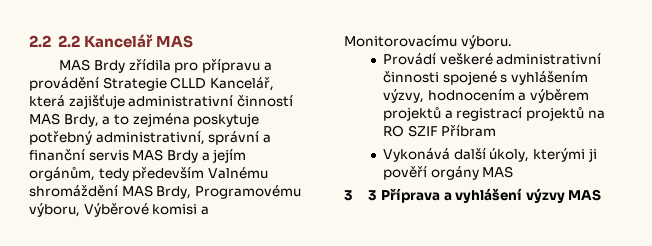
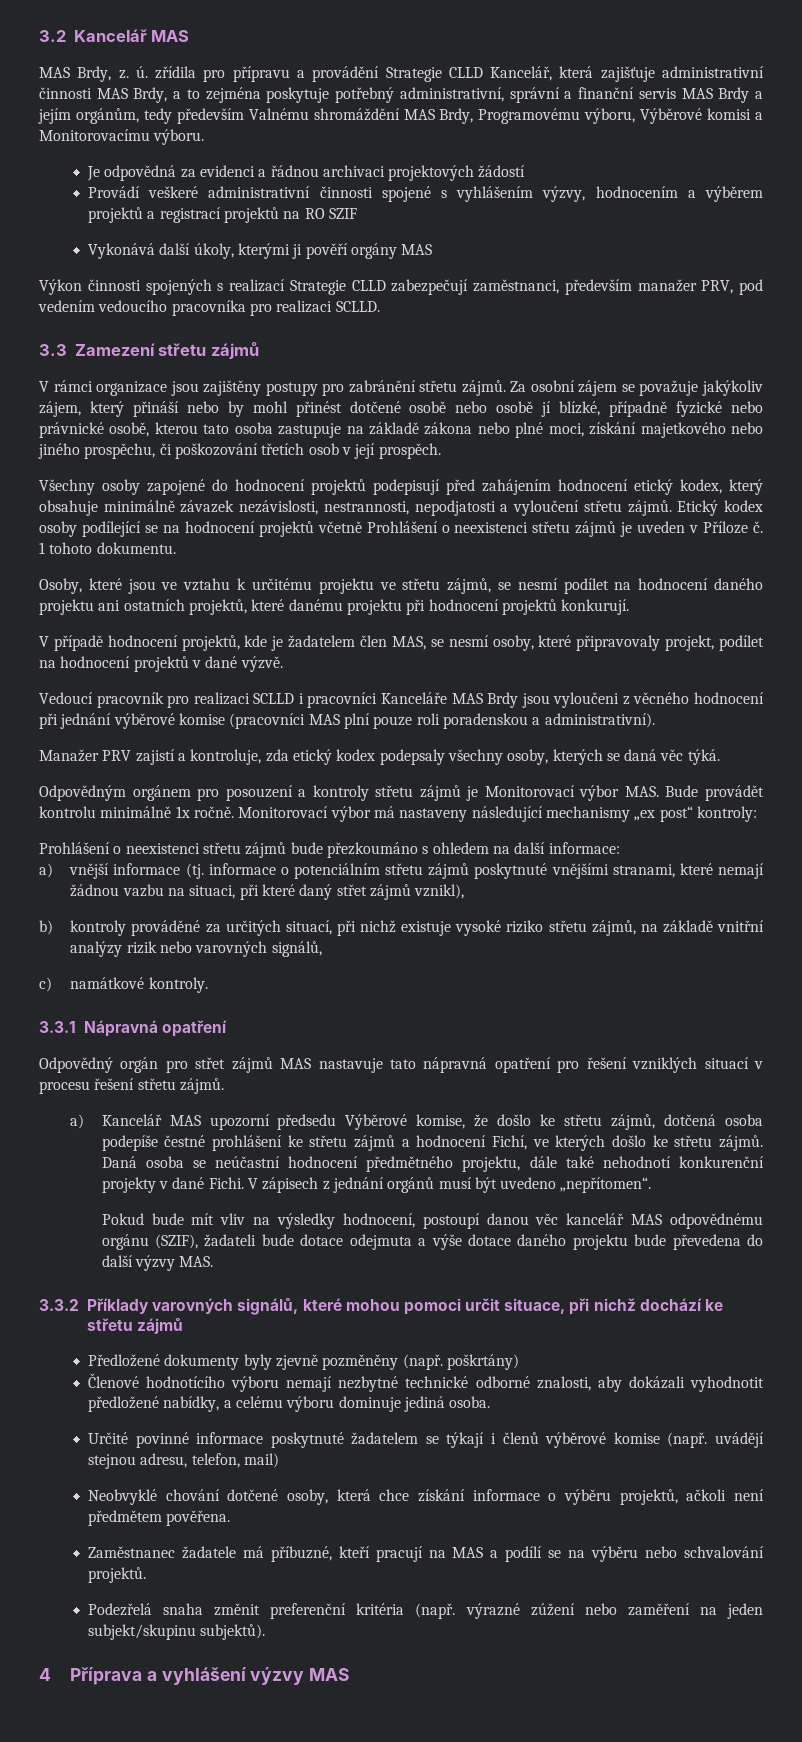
[29,35,80,47] 2.2 2.2 -> [39,30,66,42] 3.2
[94,60,126,73] Brdy -> [77,66,148,82] Brdy, z. ú.
[236,95,293,107] činností -> [39,87,92,99] činnosti
(512, 42) none -> [86,165,526,181] // Je odpovědná za evidenci a řádnou archivaci projektových žádostí
[441,125,497,137] Příbram -> (357, 213) none
[344,190,378,201] 3 3 -> [39,279,763,295] [38,300,380,316] [39,342,259,359] [39,380,763,396] [39,401,764,417] [39,422,764,438] [38,443,441,459] [39,479,763,495] [39,500,764,516] [39,521,763,537] [39,542,176,554] [39,578,763,594] [39,599,630,615] [39,635,765,651] [39,656,283,672] [39,692,764,708] [39,713,655,729] [39,749,720,765] [39,785,765,801] [39,806,757,822] [39,842,620,858] [39,863,764,879] [70,884,465,900] [39,920,765,936] [70,941,322,957] [39,977,208,993] [39,1020,228,1037] [39,1057,764,1073] [39,1078,224,1094] [70,1114,763,1130] [101,1135,763,1151] [101,1156,764,1172] [101,1177,652,1193] [101,1213,763,1229] [101,1234,764,1250] [101,1255,214,1271] [39,1297,724,1315] [87,1317,184,1334] [87,1354,519,1370] [87,1373,764,1392] [87,1396,491,1412] [87,1432,764,1448] [87,1453,279,1469] [87,1489,764,1505] [87,1510,231,1526] [87,1546,764,1562] [87,1567,146,1583] [87,1603,764,1619] [87,1624,266,1640] [39,1668,51,1681] Výkon činnosti spojených s realizací Strategie CLLD zabezpečují zaměstnanci, především manažer PRV, pod vedením vedoucího pracovníka pro realizaci SCLLD. // 3.3 Zamezení střetu zájmů // V rámci organizace jsou zajištěny postupy pro zabránění střetu zájmů. Za osobní zájem se považuje jakýkoliv zájem, který přináší nebo by mohl přinést dotčené osobě nebo osobě jí blízké, případně fyzické nebo právnické osobě, kterou tato osoba zastupuje na základě zákona nebo plné moci, získání majetkového nebo jiného prospěchu, či poškozování třetích osob v její prospěch. // Všechny osoby zapojené do hodnocení projektů podepisují před zahájením hodnocení etický kodex, který obsahuje minimálně závazek nezávislosti, nestrannosti, nepodjatosti a vyloučení střetu zájmů. Etický kodex osoby podílející se na hodnocení projektů včetně Prohlášení o neexistenci střetu zájmů je uveden v Příloze č. 1 tohoto dokumentu. // Osoby, které jsou ve vztahu k určitému projektu ve střetu zájmů, se nesmí podílet na hodnocení daného projektu ani ostatních projektů, které danému projektu při hodnocení projektů konkurují. // V případě hodnocení projektů, kde je žadatelem člen MAS, se nesmí osoby, které připravovaly projekt, podílet na hodnocení projektů v dané výzvě. // Vedoucí pracovník pro realizaci SCLLD i pracovníci Kanceláře MAS Brdy jsou vyloučeni z věcného hodnocení při jednání výběrové komise (pracovníci MAS plní pouze roli poradenskou a administrativní). // Manažer PRV zajistí a kontroluje, zda etický kodex podepsaly všechny osoby, kterých se daná věc týká. // Odpovědným orgánem pro posouzení a kontroly střetu zájmů je Monitorovací výbor MAS. Bude provádět kontrolu minimálně 1x ročně. Monitorovací výbor má nastaveny následující mechanismy „ex post“ kontroly: // Prohlášení o neexistenci střetu zájmů bude přezkoumáno s ohledem na další informace: // a) vnější informace (tj. informace o potenciálním střetu zájmů poskytnuté vnějšími stranami, které nemají žádnou vazbu na situaci, při které daný střet zájmů vznikl), // b) kontroly prováděné za určitých situací, při nichž existuje vysoké riziko střetu zájmů, na základě vnitřní analýzy rizik nebo varovných signálů, // c) namátkové kontroly. // 3.3.1 Nápravná opatření // Odpovědný orgán pro střet zájmů MAS nastavuje tato nápravná opatření pro řešení vzniklých situací v procesu řešení střetu zájmů. // a) Kancelář MAS upozorní předsedu Výběrové komise, že došlo ke střetu zájmů, dotčená osoba podepíše čestné prohlášení ke střetu zájmů a hodnocení Fichí, ve kterých došlo ke střetu zájmů. Daná osoba se neúčastní hodnocení předmětného projektu, dále také nehodnotí konkurenční projekty v dané Fichi. V zápisech z jednání orgánů musí být uvedeno „nepřítomen“. // Pokud bude mít vliv na výsledky hodnocení, postoupí danou věc kancelář MAS odpovědnému orgánu (SZIF), žadateli bude dotace odejmuta a výše dotace daného projektu bude převedena do další výzvy MAS. // 3.3.2 Příklady varovných signálů, které mohou pomoci určit situace, při nichž dochází ke střetu zájmů // Předložené dokumenty byly zjevně pozměněny (např. poškrtány) // Členové hodnotícího výboru nemají nezbytné technické odborné znalosti, aby dokázali vyhodnotit předložené nabídky, a celému výboru dominuje jediná osoba. // Určité povinné informace poskytnuté žadatelem se týkají i členů výběrové komise (např. uvádějí stejnou adresu, telefon, mail) // Neobvyklé chování dotčené osoby, která chce získání informace o výběru projektů, ačkoli není předmětem pověřena. // Zaměstnanec žadatele má příbuzné, kteří pracují na MAS a podílí se na výběru nebo schvalování projektů. // Podezřelá snaha změnit preferenční kritéria (např. výrazné zúžení nebo zaměření na jeden subjekt/skupinu subjektů). // 4

